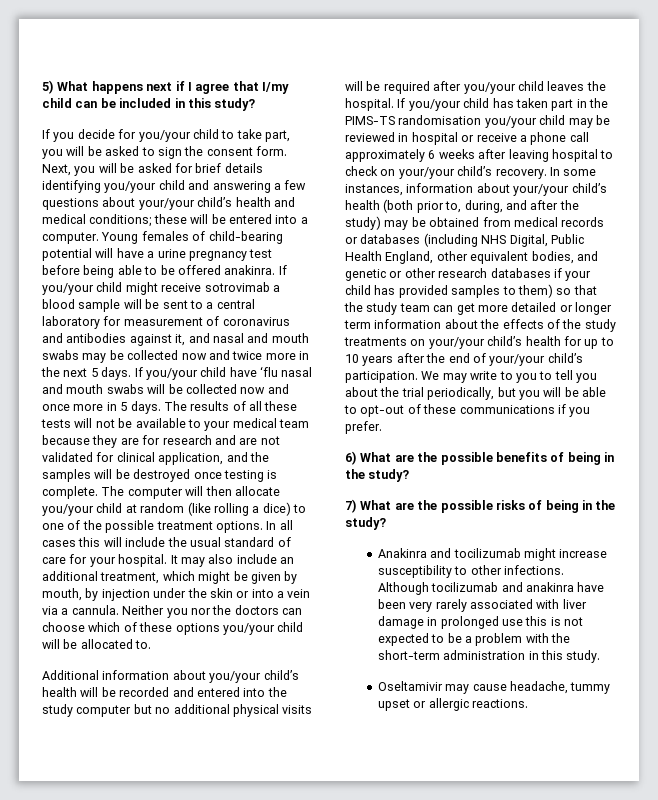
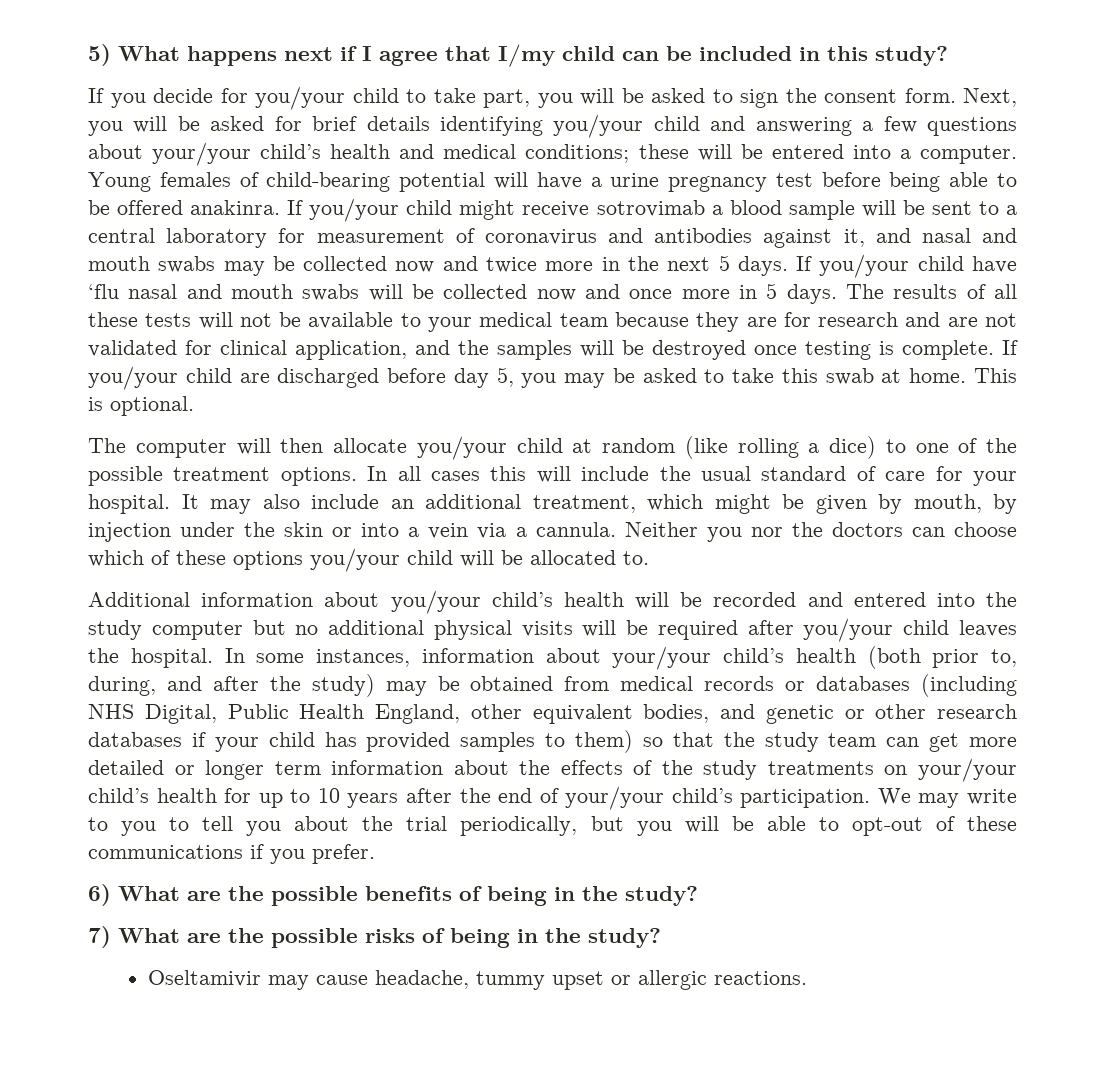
(98, 492) none -> [1002,340,1018,355] [88,366,1017,390] [88,396,194,416] If you/your child are discharged before day 5, you may be asked to take this swab at home. This is optional. //
[397,98,608,111] [345,115,610,128] [345,132,589,145] [345,149,614,162] [345,166,547,179] If you/your child has taken part in the PIMS-TS randomisation you/your child may be reviewed in hospital or receive a phone call approximately 6 weeks after leaving hospital to check on your/your child’s recovery. -> (213, 658) none
[377,548,608,561] [377,565,565,578] [377,582,605,595] [377,599,587,612] [377,616,584,629] [377,633,571,646] [377,650,601,663] // Anakinra and tocilizumab might increase susceptibility to other infections. Although tocilizumab and anakinra have been very rarely associated with liver damage in prolonged use this is not expected to be a problem with the short-term administration in this study. -> (661, 938) none

